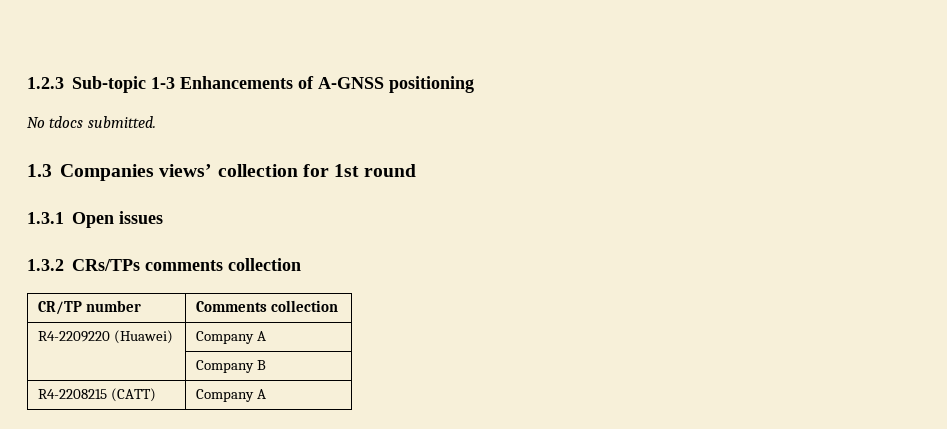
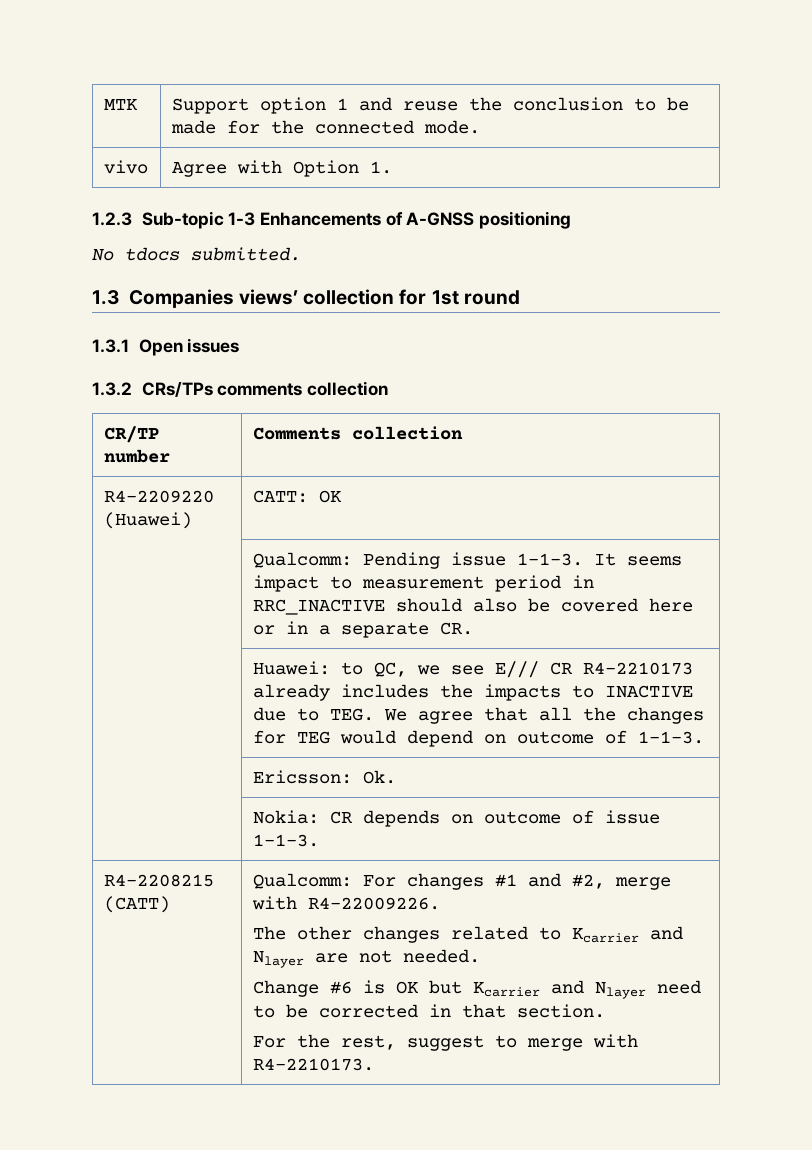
(27, 83) none -> [103,99,138,110] [171,97,689,114] [170,120,480,134] [103,160,148,174] [171,160,392,177] MTK | Support option 1 and reuse the conclusion to be made for the connected mode. // vivo | Agree with Option 1. //
[195,331,266,344] [195,360,266,373] [37,388,156,402] [195,389,266,402] Company A // | Company B // R4-2208215 (CATT) | Company A -> [252,490,342,503] [252,552,682,569] [252,575,594,592] [252,598,693,615] [252,621,473,638] [252,661,693,678] [252,684,693,701] [252,707,704,724] [252,730,704,747] [252,770,396,784] [252,810,660,827] [252,834,319,847] [103,874,214,887] [103,896,170,913] [252,873,671,890] [251,896,440,910] [252,926,683,943] [252,949,480,968] [252,980,701,999] [252,1004,605,1018] [252,1034,638,1051] [252,1058,374,1071] CATT: OK // | Qualcomm: Pending issue 1-1-3. It seems impact to measurement period in RRC_INACTIVE should also be covered here or in a separate CR. // | Huawei: to QC, we see E/// CR R4-2210173 already includes the impacts to INACTIVE due to TEG. We agree that all the changes for TEG would depend on outcome of 1-1-3. // | Ericsson: Ok. // | Nokia: CR depends on outcome of issue 1-1-3. // R4-2208215 (CATT) | Qualcomm: For changes #1 and #2, merge with R4-22009226. // The other changes related to Kcarrier and Nlayer are not needed. // Change #6 is OK but Kcarrier and Nlayer need to be corrected in that section. // For the rest, suggest to merge with R4-2210173.

